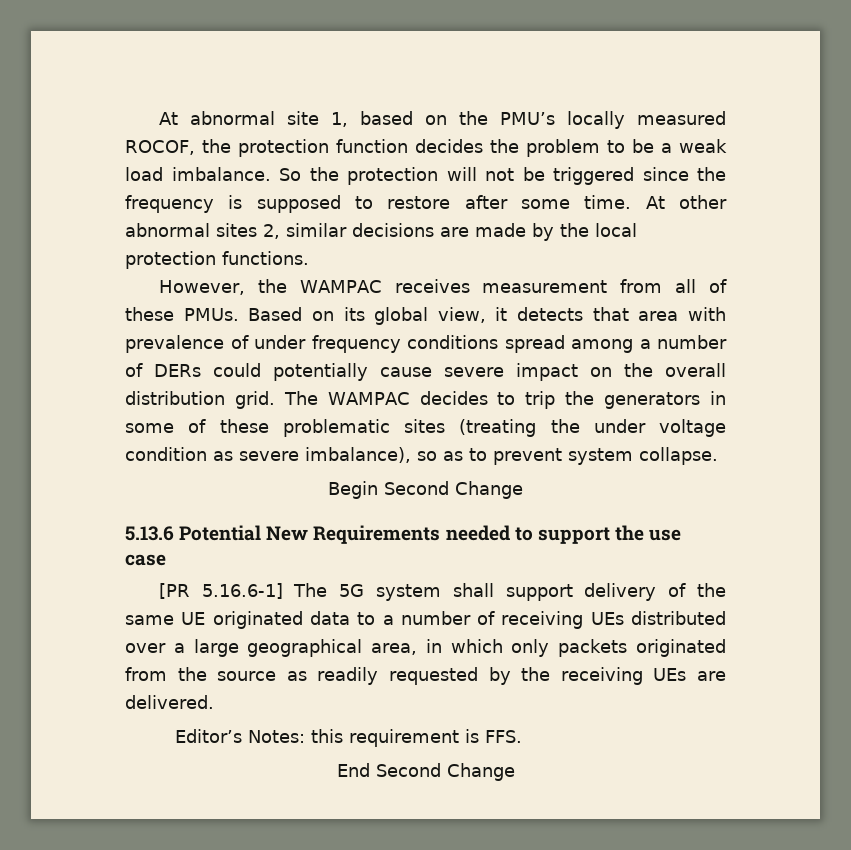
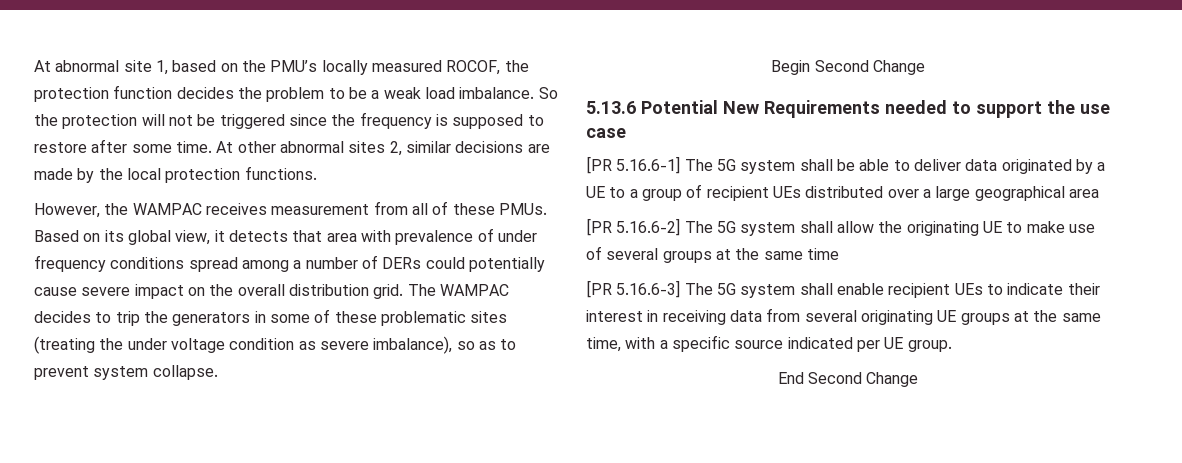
[505,583,726,601] [125,611,584,629] support delivery of the same UE originated data to a number of receiving -> [836,159,1106,174] [586,184,769,201] be able to deliver data originated by a UE to a group of recipient
[371,639,726,657] [125,667,727,685] [125,695,214,709] [175,729,523,747] area, in which only packets originated from the source as readily requested by the receiving UEs are delivered. // Editor’s Notes: this requirement is FFS. -> [1068,189,1099,198] [586,218,1095,236] [586,246,839,263] [586,280,1100,298] [586,308,1101,325] [586,335,952,352] area // [PR 5.16.6-2] The 5G system shall allow the originating UE to make use of several groups at the same time // [PR 5.16.6-3] The 5G system shall enable recipient UEs to indicate their interest in receiving data from several originating UE groups at the same time, with a specific source indicated per UE group.

